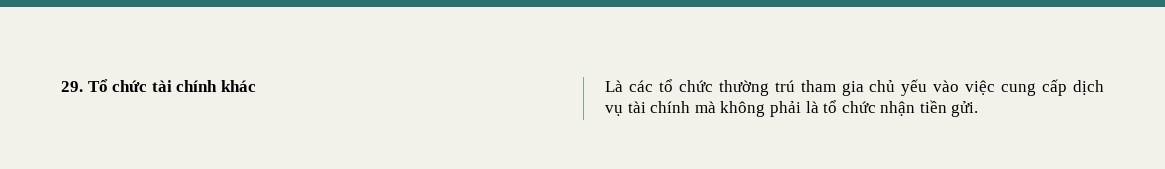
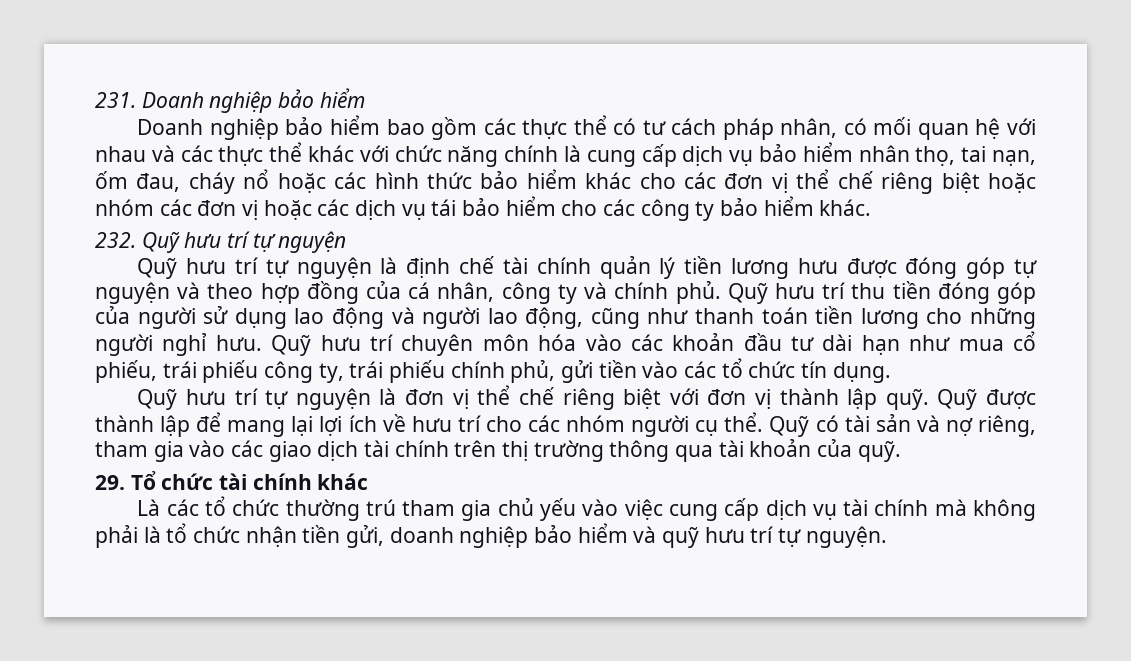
(61, 86) none -> [95,88,365,113] [137,115,1037,140] [95,142,1036,167] [95,169,1037,194] [95,196,872,221] [95,231,347,253] [137,256,1037,279] [95,281,1036,304] [95,306,1036,329] [95,331,1037,356] [95,358,891,383] [137,385,1036,410] [95,412,1037,437] [95,439,901,462] 231. Doanh nghiệp bảo hiểm // Doanh nghiệp bảo hiểm bao gồm các thực thể có tư cách pháp nhân, có mối quan hệ với nhau và các thực thể khác với chức năng chính là cung cấp dịch vụ bảo hiểm nhân thọ, tai nạn, ốm đau, cháy nổ hoặc các hình thức bảo hiểm khác cho các đơn vị thể chế riêng biệt hoặc nhóm các đơn vị hoặc các dịch vụ tái bảo hiểm cho các công ty bảo hiểm khác. // 232. Quỹ hưu trí tự nguyện // Quỹ hưu trí tự nguyện là định chế tài chính quản lý tiền lương hưu được đóng góp tự nguyện và theo hợp đồng của cá nhân, công ty và chính phủ. Quỹ hưu trí thu tiền đóng góp của người sử dụng lao động và người lao động, cũng như thanh toán tiền lương cho những người nghỉ hưu. Quỹ hưu trí chuyên môn hóa vào các khoản đầu tư dài hạn như mua cổ phiếu, trái phiếu công ty, trái phiếu chính phủ, gửi tiền vào các tổ chức tín dụng. // Quỹ hưu trí tự nguyện là đơn vị thể chế riêng biệt với đơn vị thành lập quỹ. Quỹ được thành lập để mang lại lợi ích về hưu trí cho các nhóm người cụ thể. Quỹ có tài sản và nợ riêng, tham gia vào các giao dịch tài chính trên thị trường thông qua tài khoản của quỹ. //
[951,101,979,117] gửi. -> [346,523,887,548] gửi, doanh nghiệp bảo hiểm và quỹ hưu trí tự nguyện.

